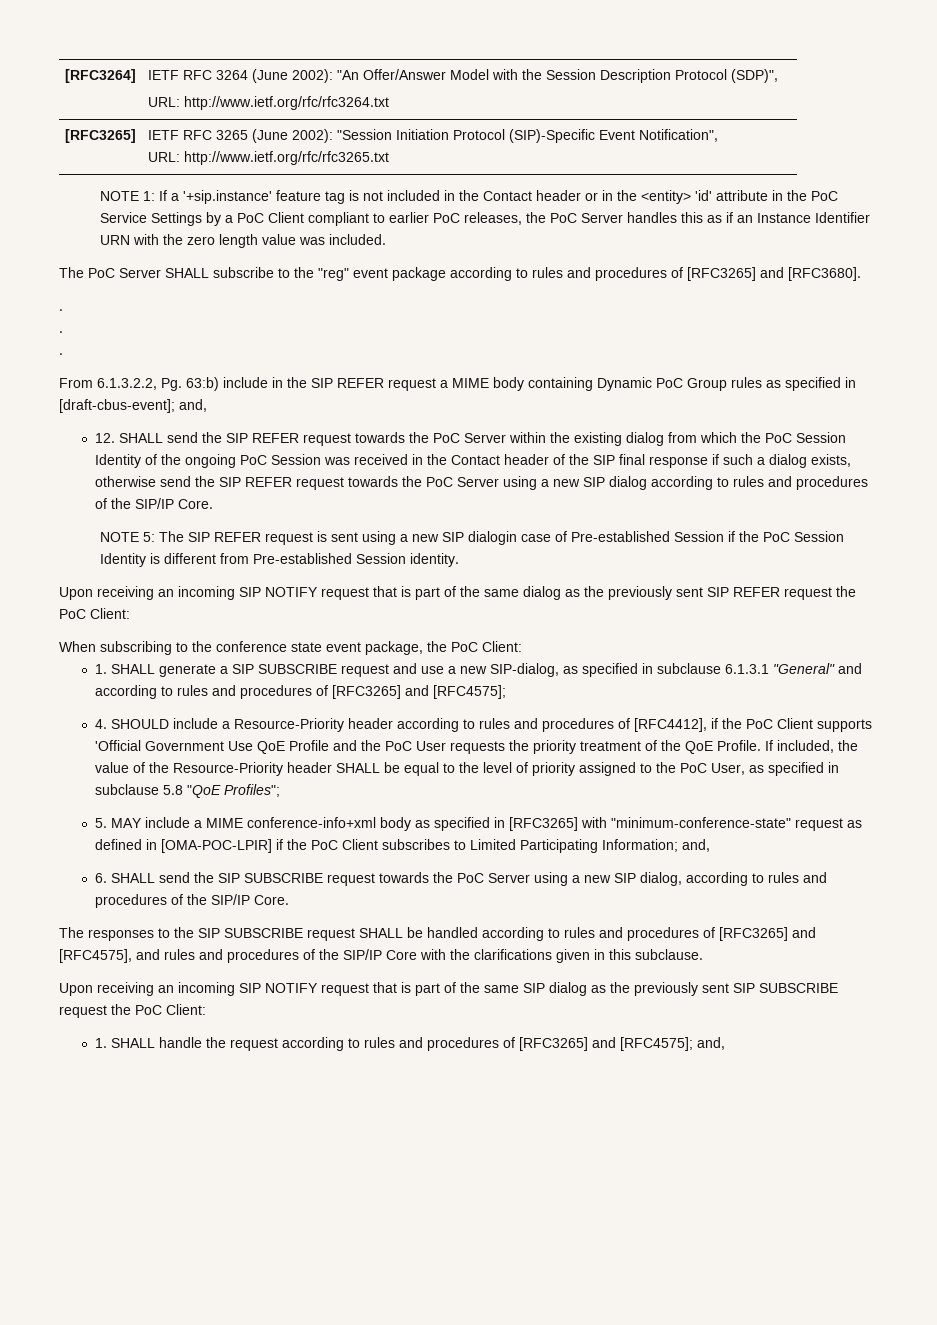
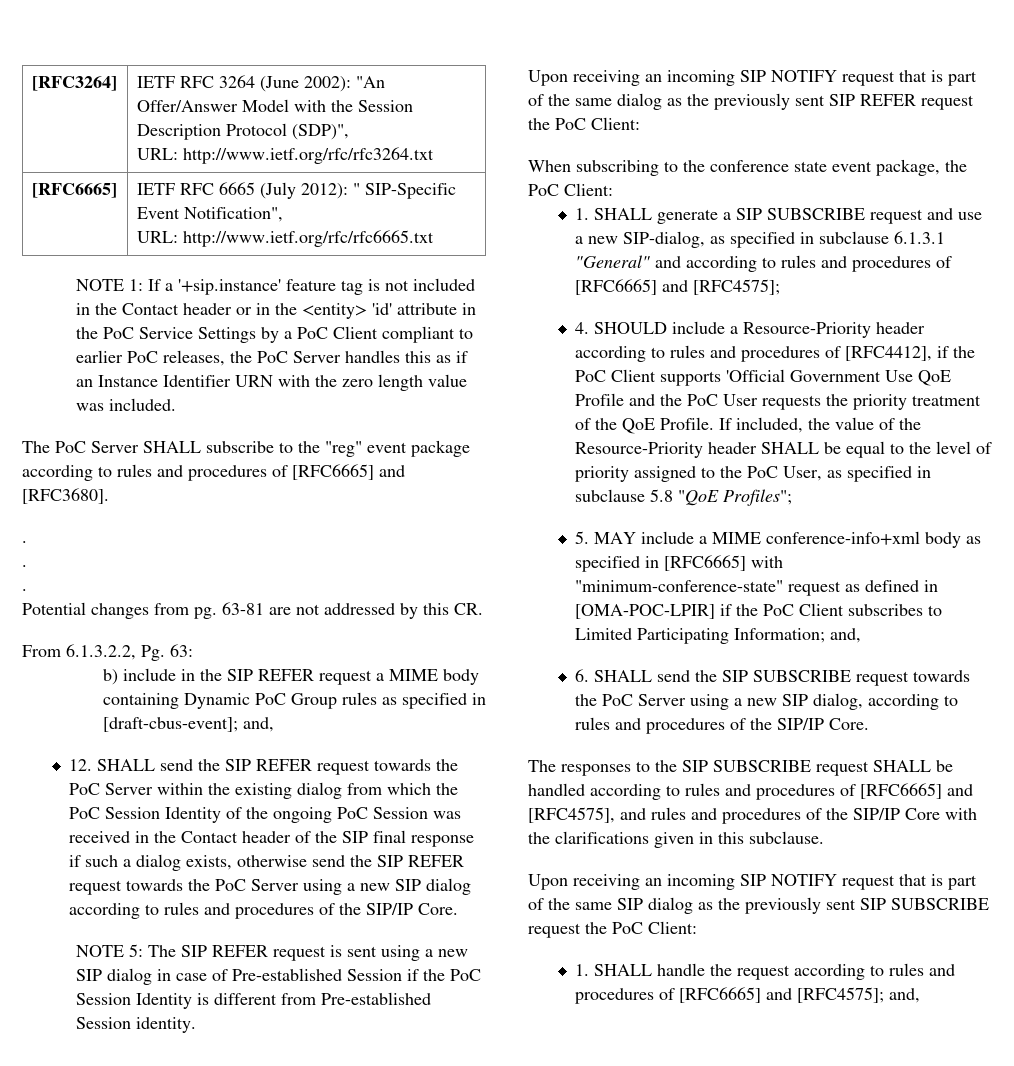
[64,129,136,143] [147,129,595,143] [RFC3265] | IETF RFC 3265 (June 2002): "Session Initiation Protocol (SIP)-Specific -> [31,183,117,198] [136,182,456,199] [RFC6665] | IETF RFC 6665 (July 2012): " SIP-Specific
[183,151,389,165] http://www.ietf.org/rfc/rfc3265.txt -> [182,230,434,247] http://www.ietf.org/rfc/rfc6665.txt
[687,267,756,281] [RFC3265] -> [292,464,374,480] [RFC6665]
(63, 354) none -> [22,602,483,619] // Potential changes from pg. 63-81 are not addressed by this CR.
[186,377,219,391] 63:b) -> [170,644,193,657] [102,669,118,685] 63: // b)
[467,531,517,545] dialogin -> [106,968,171,985] dialog in
[331,685,401,699] [RFC3265] -> [574,279,657,295] [RFC6665]
[508,817,578,831] [RFC3265] -> [663,555,746,571] [RFC6665]
[719,927,788,941] [RFC3265] -> [860,783,942,799] [RFC6665]
[518,1037,588,1051] [RFC3265] -> [678,987,761,1003] [RFC6665]

